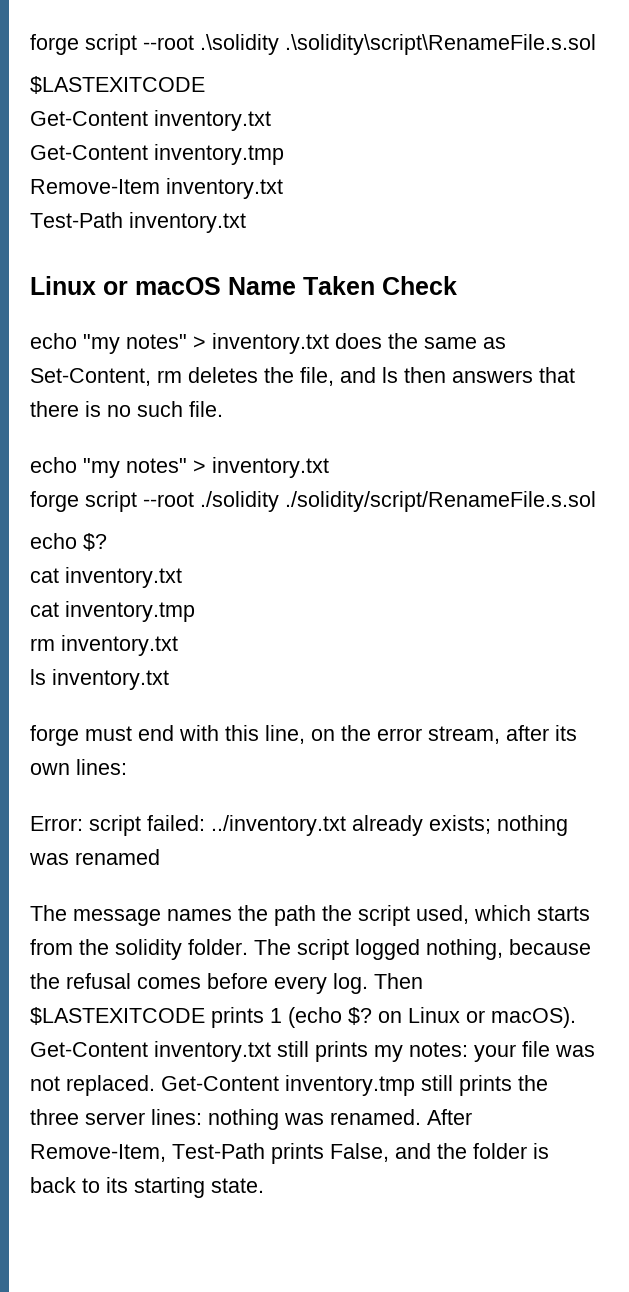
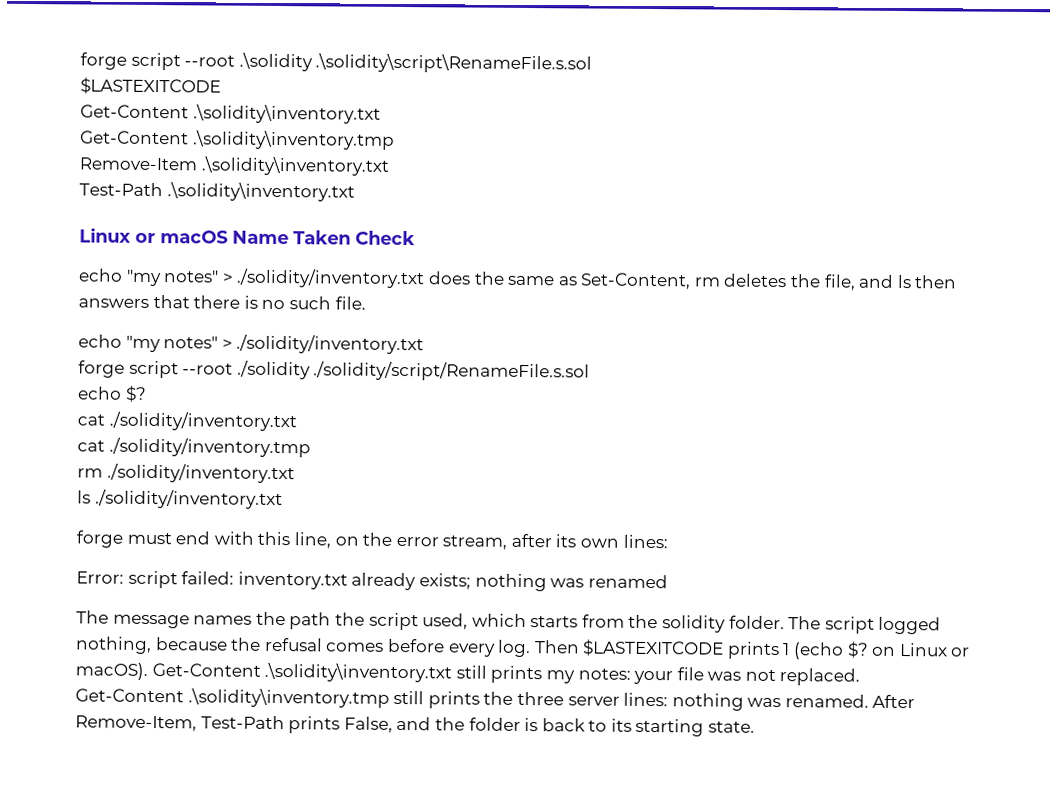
[154,110,271,131] [30,144,284,165] inventory.txt // Get-Content inventory.tmp -> [192,104,381,124] [80,130,395,150] .\solidity\inventory.txt // Get-Content .\solidity\inventory.tmp
[166,178,283,199] [30,212,246,233] inventory.txt // Test-Path inventory.txt -> [200,156,389,176] [79,182,355,202] .\solidity\inventory.txt // Test-Path .\solidity\inventory.txt
[212,333,329,354] inventory.txt -> [236,268,426,289] ./solidity/inventory.txt
[212,457,329,478] inventory.txt -> [236,334,425,355] ./solidity/inventory.txt
[65,567,182,588] [30,601,195,622] [30,635,178,656] [30,669,169,690] inventory.txt // cat inventory.tmp // rm inventory.txt // ls inventory.txt -> [108,411,297,432] [77,437,311,458] [77,463,295,484] [77,489,283,510] ./solidity/inventory.txt // cat ./solidity/inventory.tmp // rm ./solidity/inventory.txt // ls ./solidity/inventory.txt
[211,815,346,836] ../inventory.txt -> [237,571,348,590] inventory.txt
[154,1041,271,1062] inventory.txt -> [264,662,453,683] .\solidity\inventory.txt
[285,1075,415,1096] inventory.tmp -> [187,688,390,708] .\solidity\inventory.tmp

